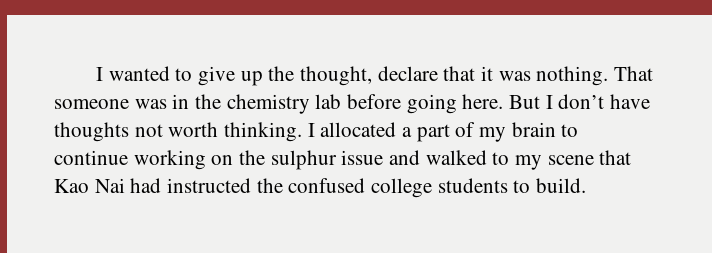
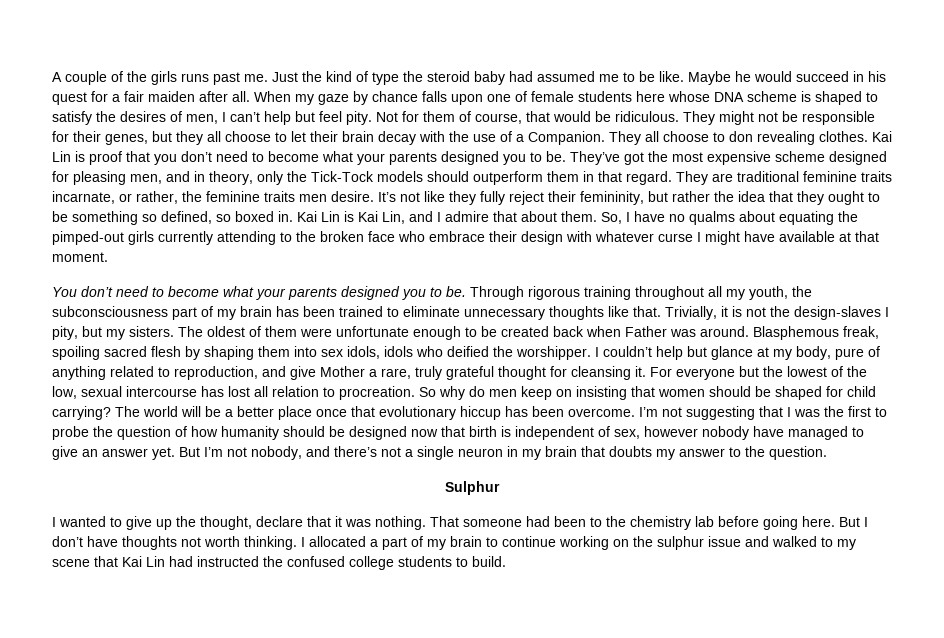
(96, 74) none -> [52,71,886,85] [52,91,878,105] [52,111,875,125] [52,131,892,145] [52,151,887,165] [52,171,892,185] [52,191,880,205] [52,211,858,225] [52,231,879,245] [52,252,108,262] [52,286,812,300] [52,306,889,320] [52,326,879,340] [52,346,880,360] [52,366,867,380] [52,386,876,400] [52,406,887,420] [52,426,864,440] [52,446,827,460] [445,481,500,495] A couple of the girls runs past me. Just the kind of type the steroid baby had assumed me to be like. Maybe he would succeed in his quest for a fair maiden after all. When my gaze by chance falls upon one of female students here whose DNA scheme is shaped to satisfy the desires of men, I can’t help but feel pity. Not for them of course, that would be ridiculous. They might not be responsible for their genes, but they all choose to let their brain decay with the use of a Companion. They all choose to don revealing clothes. Kai Lin is proof that you don’t need to become what your parents designed you to be. They’ve got the most expensive scheme designed for pleasing men, and in theory, only the Tick-Tock models should outperform them in that regard. They are traditional feminine traits incarnate, or rather, the feminine traits men desire. It’s not like they fully reject their femininity, but rather the idea that they ought to be something so defined, so boxed in. Kai Lin is Kai Lin, and I admire that about them. So, I have no qualms about equating the pimped-out girls currently attending to the broken face who embrace their design with whatever curse I might have available at that moment. // You don’t need to become what your parents designed you to be. Through rigorous training throughout all my youth, the subconsciousness part of my brain has been trained to eliminate unnecessary thoughts like that. Trivially, it is not the design-slaves I pity, but my sisters. The oldest of them were unfortunate enough to be created back when Father was around. Blasphemous freak, spoiling sacred flesh by shaping them into sex idols, idols who deified the worshipper. I couldn’t help but glance at my body, pure of anything related to reproduction, and give Mother a rare, truly grateful thought for cleansing it. For everyone but the lowest of the low, sexual intercourse has lost all relation to procreation. So why do men keep on insisting that women should be shaped for child carrying? The world will be a better place once that evolutionary hiccup has been overcome. I’m not suggesting that I was the first to probe the question of how humanity should be designed now that birth is independent of sex, however nobody have managed to give an answer yet. But I’m not nobody, and there’s not a single neuron in my brain that doubts my answer to the question. // Sulphur //
[134,94,190,109] was in -> [526,516,602,527] had been to
[54,178,125,193] Kao Nai -> [122,556,165,567] Kai Lin

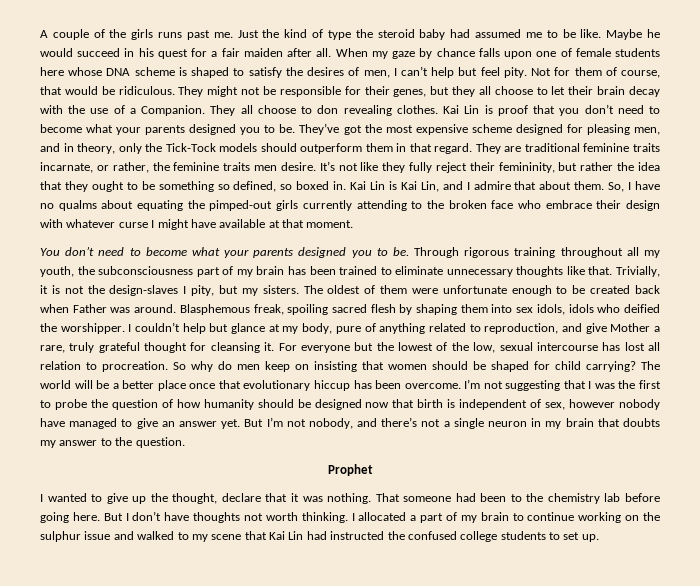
[445,481,500,495] Sulphur -> [327,464,373,476] Prophet
[472,556,506,567] build. -> [563,532,599,542] set up.

